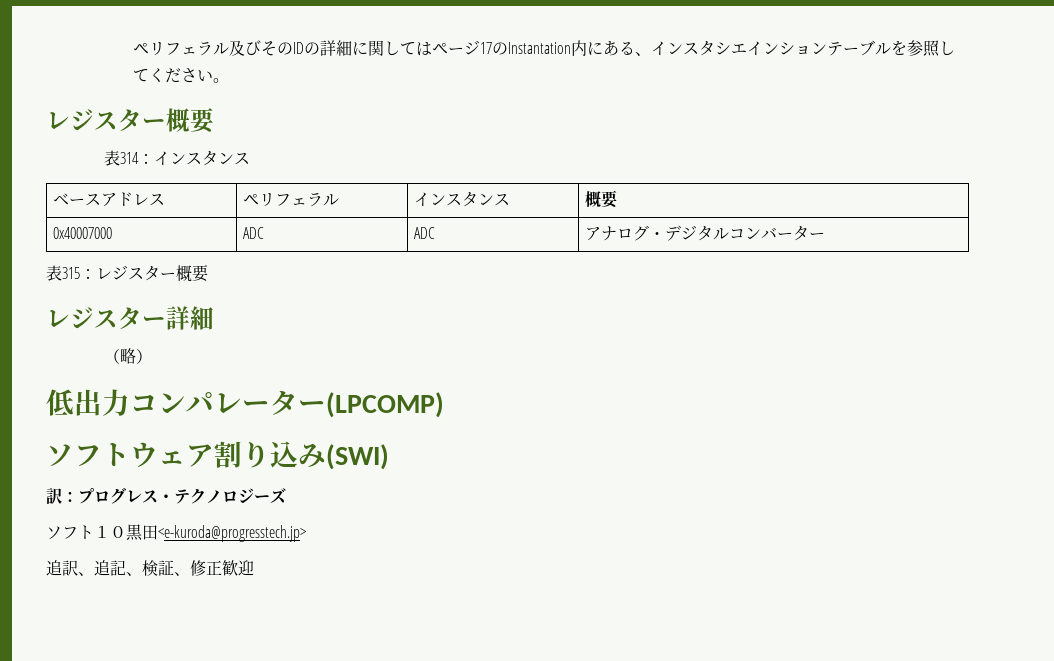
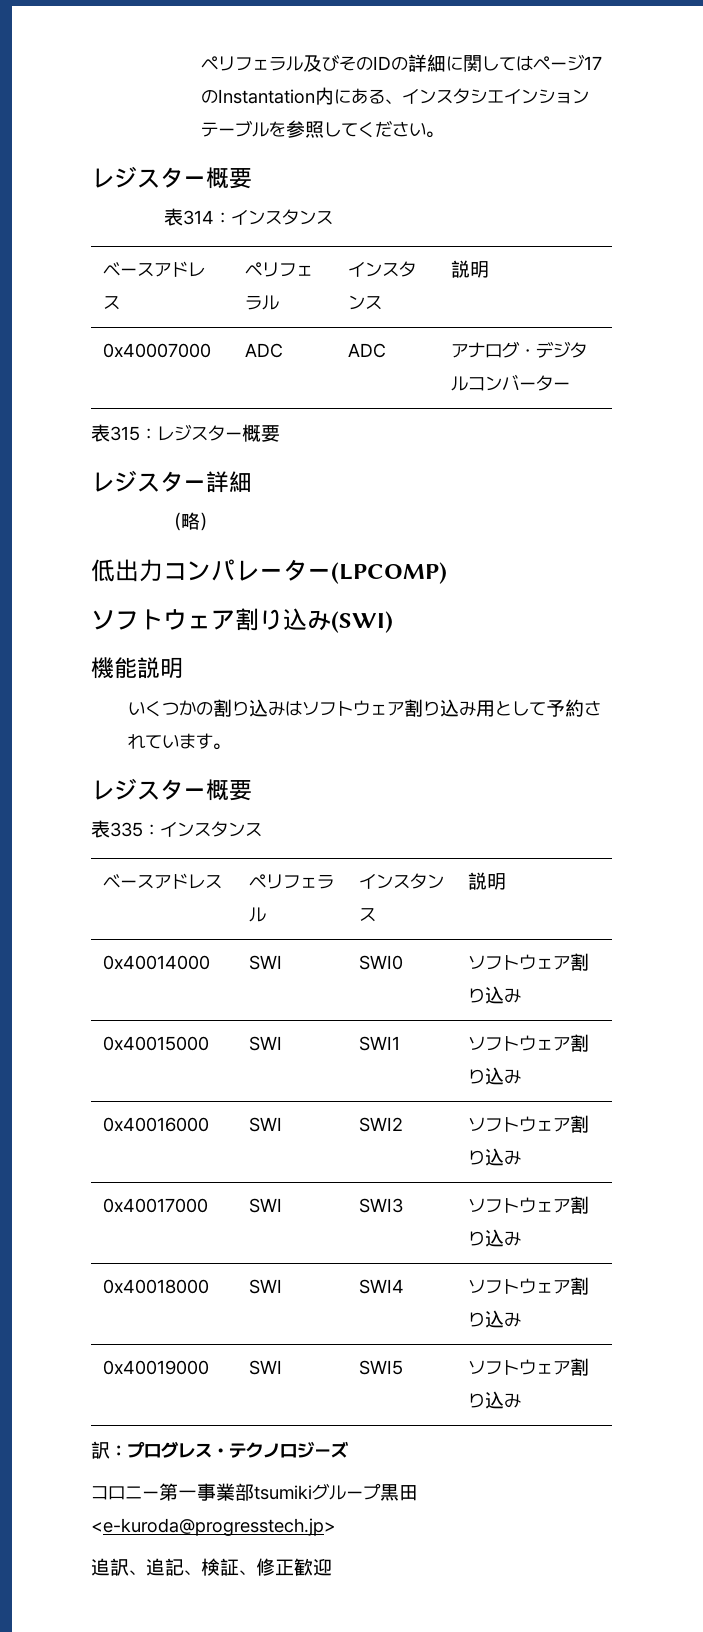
[585,190,619,208] 概要 -> [451,260,490,278] 説明
(389, 457) none -> [91,657,183,679] [127,699,601,717] [127,733,230,750] [91,778,252,801] [91,820,262,838] [103,873,223,889] [249,874,335,889] [249,907,267,922] [359,873,445,889] [359,908,377,922] [468,872,507,890] [103,955,211,970] [249,955,283,970] [359,955,404,970] [468,953,590,971] [468,986,522,1004] [103,1036,210,1051] [249,1036,283,1051] [359,1036,401,1051] [468,1034,590,1052] [468,1067,522,1085] [103,1117,210,1132] [249,1117,283,1132] [359,1117,404,1132] [468,1115,590,1133] [468,1148,522,1166] [103,1198,209,1213] [249,1198,283,1213] [359,1198,404,1213] [468,1196,590,1214] [468,1229,522,1247] [103,1279,210,1294] [249,1279,283,1294] [359,1279,405,1294] [468,1277,590,1295] [468,1310,522,1328] [103,1360,210,1375] [249,1360,283,1375] [359,1360,404,1375] [468,1358,590,1376] [468,1391,522,1409] // 機能説明 // いくつかの割り込みはソフトウェア割り込み用として予約されています。 // レジスター概要 // 表335：インスタンス // ベースアドレス | ペリフェラル | インスタンス | 説明 // 0x40014000 | SWI | SWI0 | ソフトウェア割り込み // 0x40015000 | SWI | SWI1 | ソフトウェア割り込み // 0x40016000 | SWI | SWI2 | ソフトウェア割り込み // 0x40017000 | SWI | SWI3 | ソフトウェア割り込み // 0x40018000 | SWI | SWI4 | ソフトウェア割り込み // 0x40019000 | SWI | SWI5 | ソフトウェア割り込み
[46,525,126,540] ソフト１０ -> [91,1483,381,1501] コロニー第一事業部tsumikiグループ

